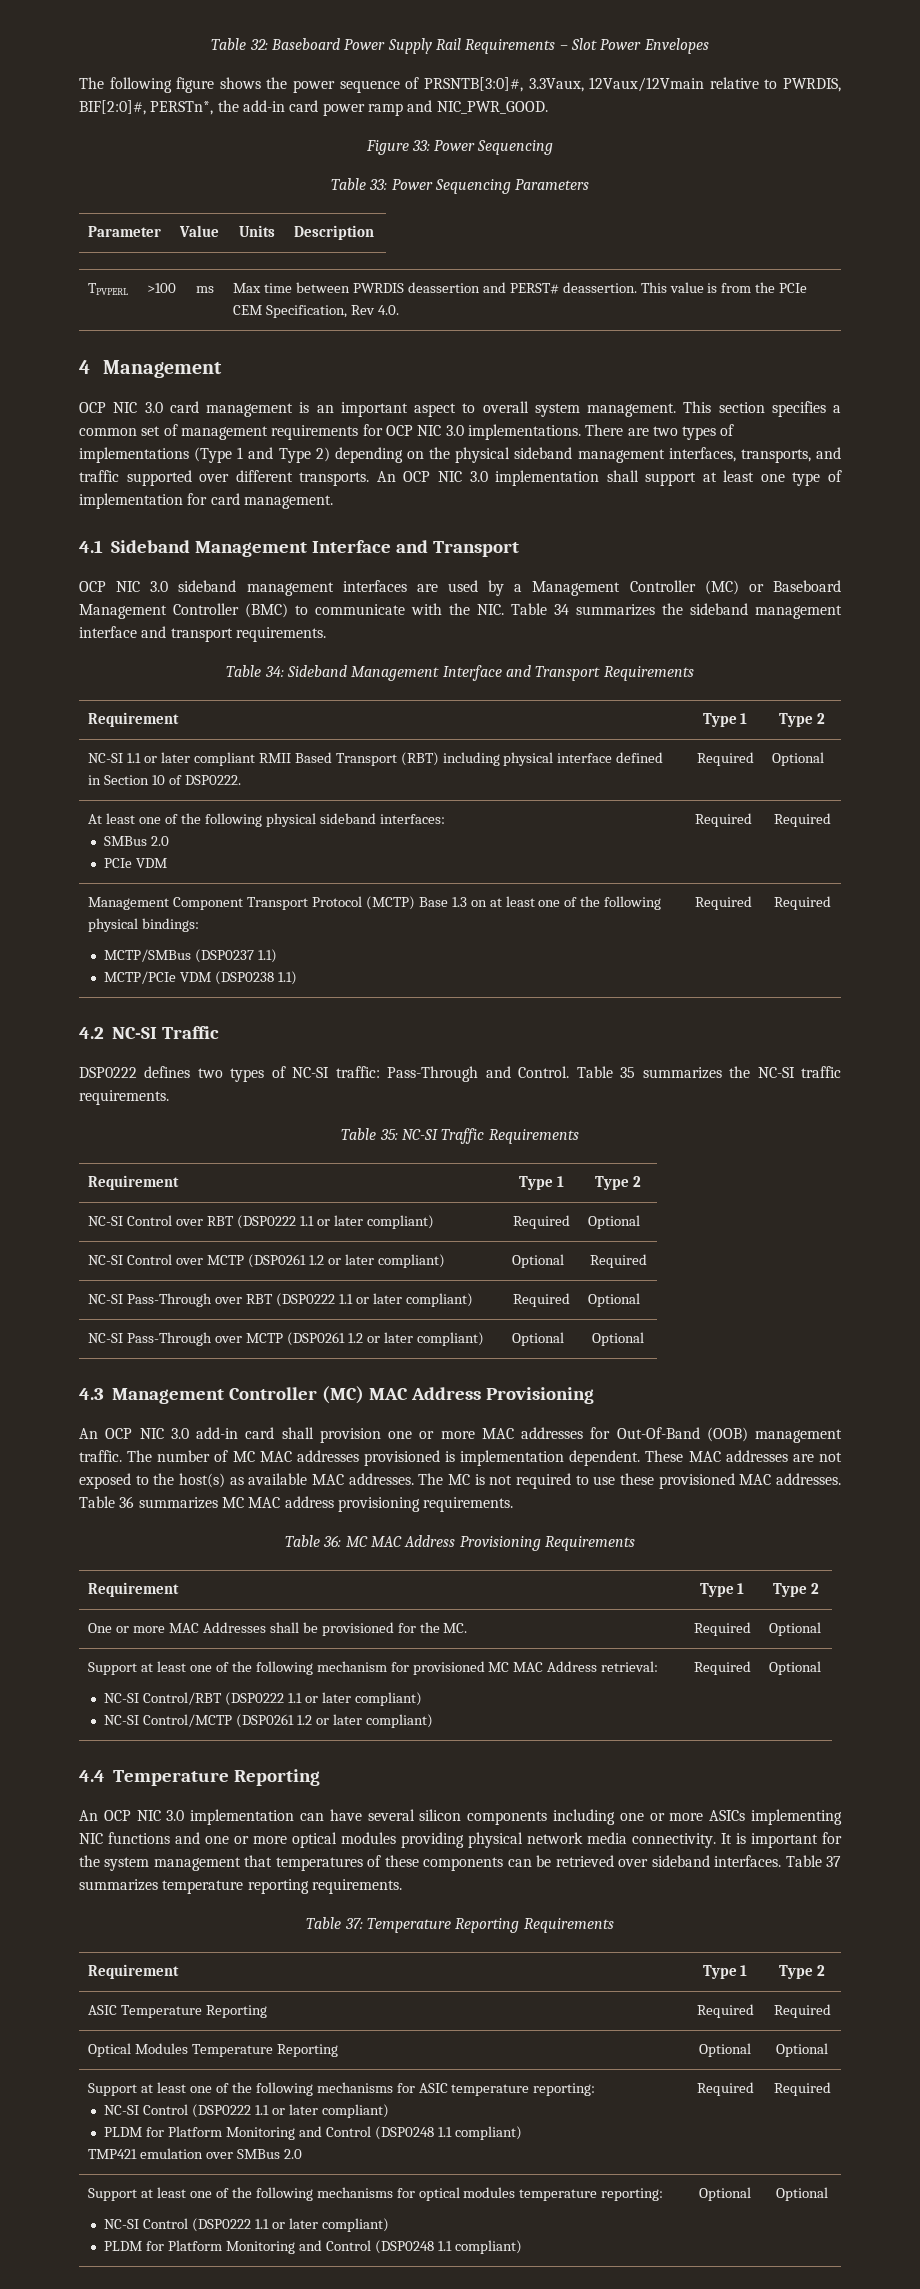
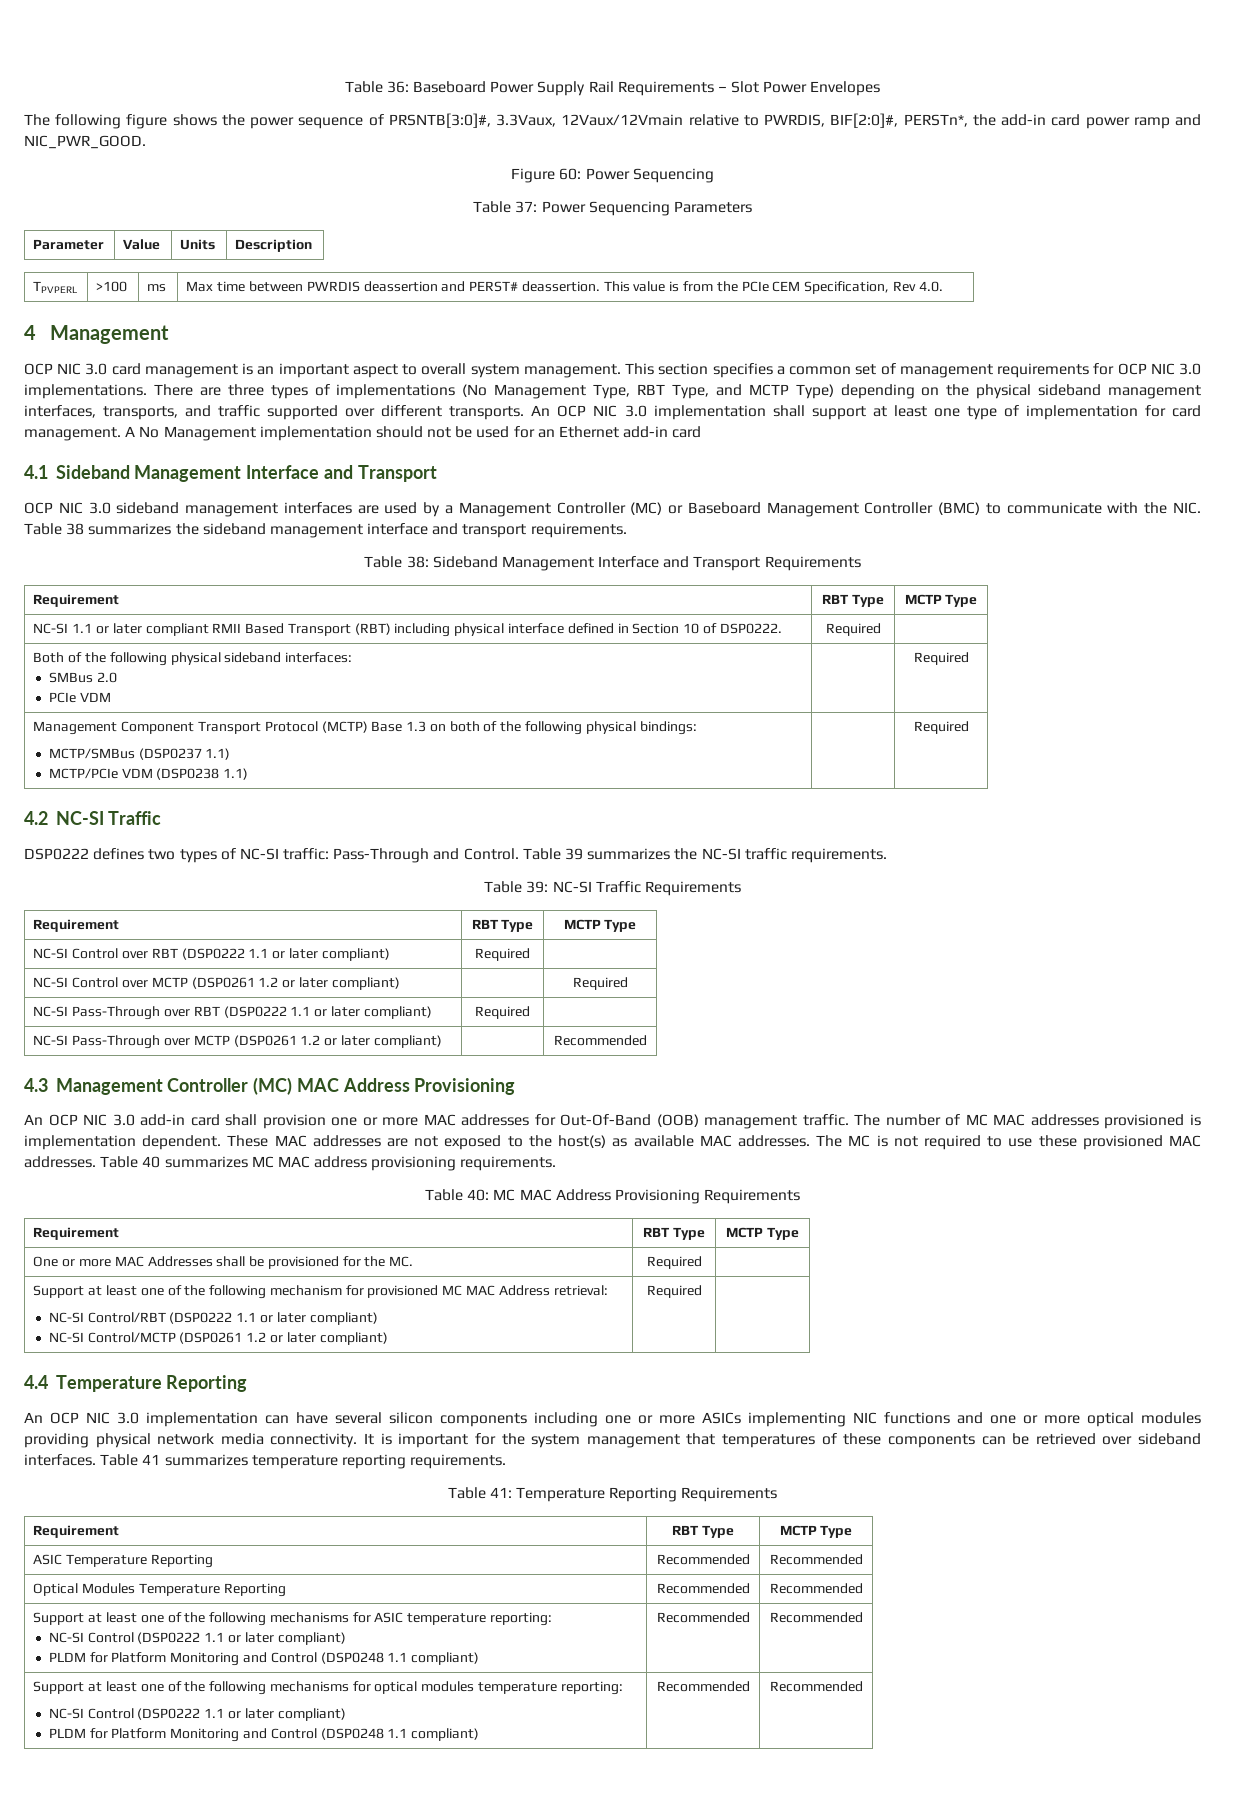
[211,38,268,50] Table 32: -> [344,81,409,93] Table 36:
[411,140,430,151] 33: -> [559,168,582,180] 60:
[369,179,388,190] 33: -> [515,201,538,213] 37:
[652,426,678,436] two -> [227,384,264,396] three
[194,447,330,463] (Type 1 and Type 2) -> [462,384,834,399] (No Management Type, RBT Type, and MCTP Type)
(333, 502) none -> [125,426,702,441] A No Management implementation should not be used for an Ethernet add-in card
[554,604,569,615] 34 -> [66,523,85,535] 38
[264,666,284,677] 34: -> [406,556,429,568] 38:
[702,713,748,727] [779,713,825,727] Type 1 | Type 2 -> [822,594,884,607] [904,594,978,607] RBT Type | MCTP Type
[772,752,825,766] [88,813,162,824] Optional // At least one -> [33,652,65,663] // Both
[695,813,753,827] Required -> (111, 697) none
[489,896,561,907] at least one -> [449,721,480,732] both
[695,896,753,910] Required -> (249, 774) none
[620,1067,636,1078] 35 -> [565,848,584,860] 39
[379,1129,398,1140] 35: -> [526,881,549,893] 39:
[519,1176,564,1190] [595,1176,641,1190] Type 1 | Type 2 -> [471,919,534,932] [563,919,637,932] RBT Type | MCTP Type
[588,1215,641,1229] Optional -> (530, 954) none
[512,1254,565,1268] Optional -> (400, 983) none
[588,1293,641,1307] Optional -> (530, 1012) none
[512,1332,565,1346] [592,1332,644,1346] Optional | Optional -> [553,1035,647,1046] | Recommended
[119,1496,135,1508] 36 -> [142,1156,161,1168] 40
[323,1535,342,1547] 36: -> [467,1189,490,1201] 40:
[699,1583,745,1597] [773,1583,819,1597] Type 1 | Type 2 -> [643,1227,705,1240] [726,1227,799,1240] RBT Type | MCTP Type
[769,1622,822,1636] Optional -> (702, 1262) none
[769,1661,822,1675] Optional -> (702, 1291) none
[826,1856,842,1867] 37 -> [142,1454,161,1465] 41
[344,1918,363,1929] 37: -> [489,1487,512,1498] 41:
[702,1965,748,1979] [779,1965,825,1979] Type 1 | Type 2 -> [672,1525,734,1538] [779,1525,853,1538] RBT Type | MCTP Type
[696,2004,754,2018] [773,2004,831,2018] Required | Required -> [656,1554,750,1565] [769,1554,863,1565] Recommended | Recommended
[699,2043,751,2057] [776,2043,828,2057] Optional | Optional -> [656,1583,750,1594] [769,1583,863,1594] Recommended | Recommended
[88,2148,302,2159] [696,2082,754,2096] [773,2082,831,2096] // TMP421 emulation over SMBus 2.0 | Required | Required -> [656,1612,750,1623] [769,1612,863,1623] | Recommended | Recommended
[699,2187,751,2201] [776,2187,828,2201] Optional | Optional -> [656,1681,750,1692] [769,1681,863,1692] Recommended | Recommended

